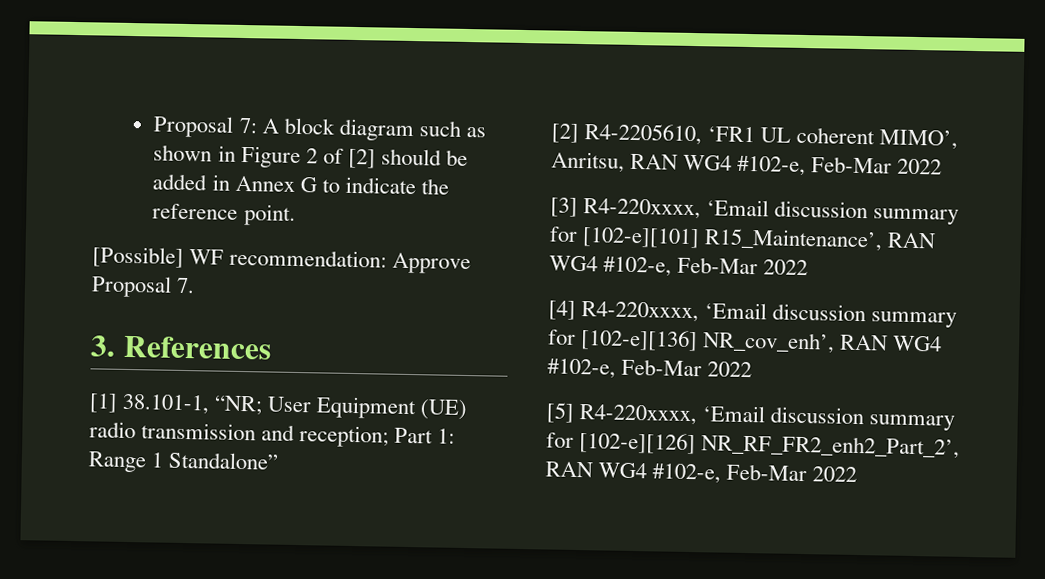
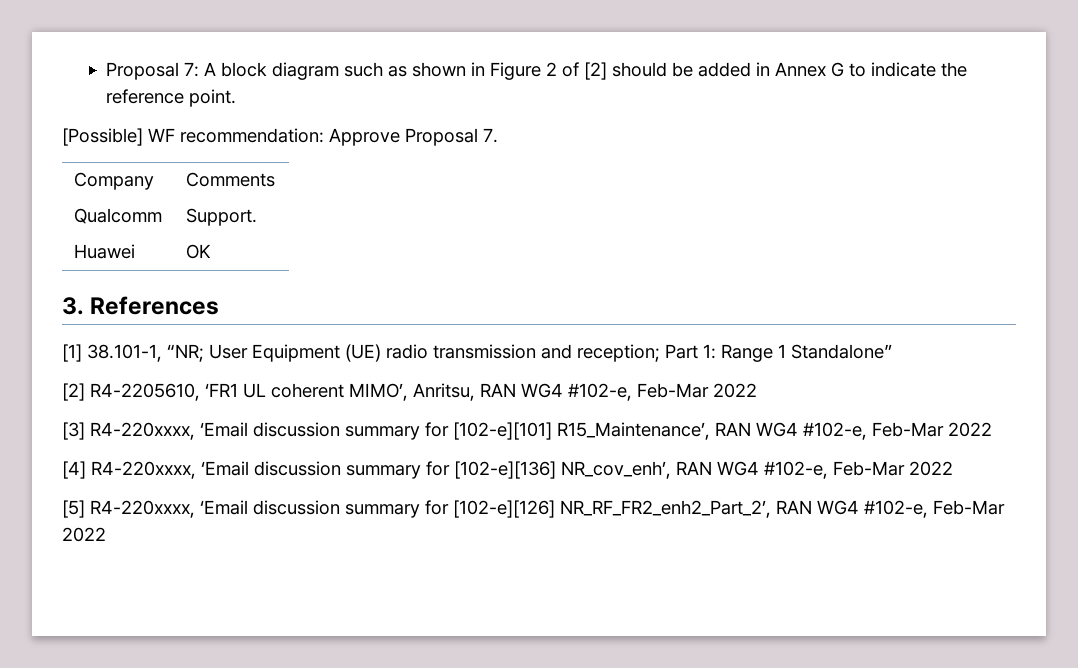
(196, 285) none -> [73,172,154,190] [185,172,275,187] [73,208,162,224] [185,208,257,226] [73,244,135,259] [185,244,211,259] // Company | Comments // Qualcomm | Support. // Huawei | OK

